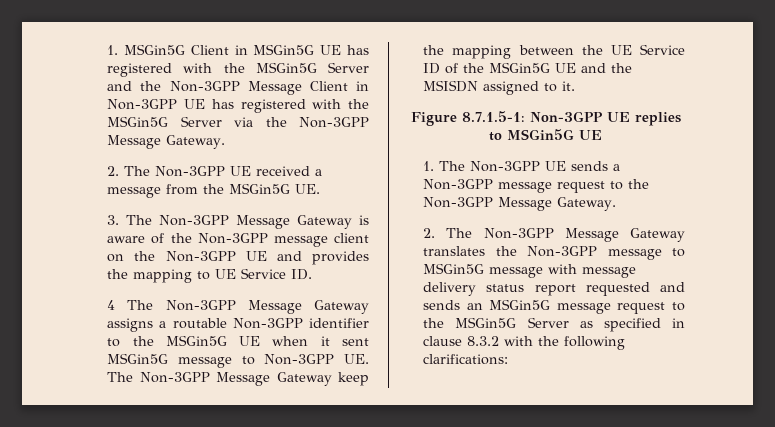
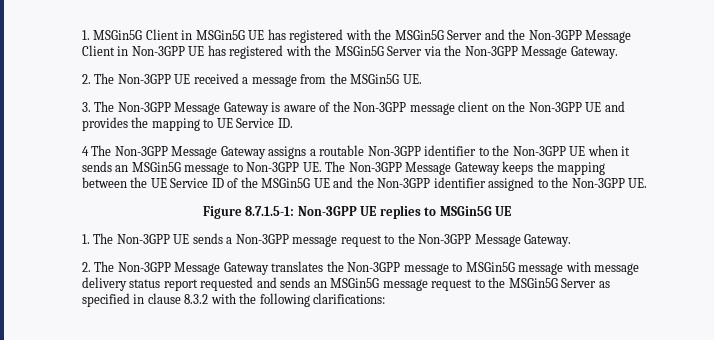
[165,335,227,346] MSGin5G -> [512,146,566,156] Non-3GPP
[342,338,369,346] sent -> [81,161,129,172] sends an
[338,372,369,386] keep -> [502,161,534,175] keeps
[423,80,576,95] MSISDN assigned to it. -> [377,177,648,191] Non-3GPP identifier assigned to the Non-3GPP UE.

